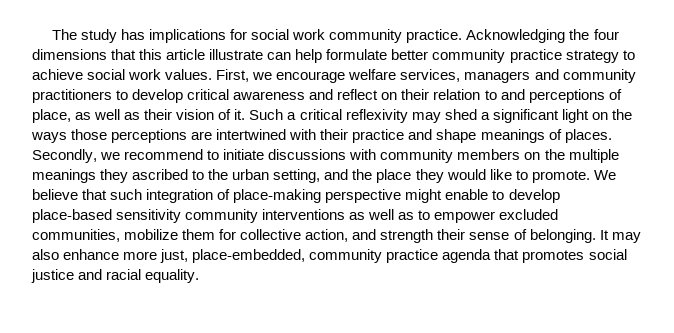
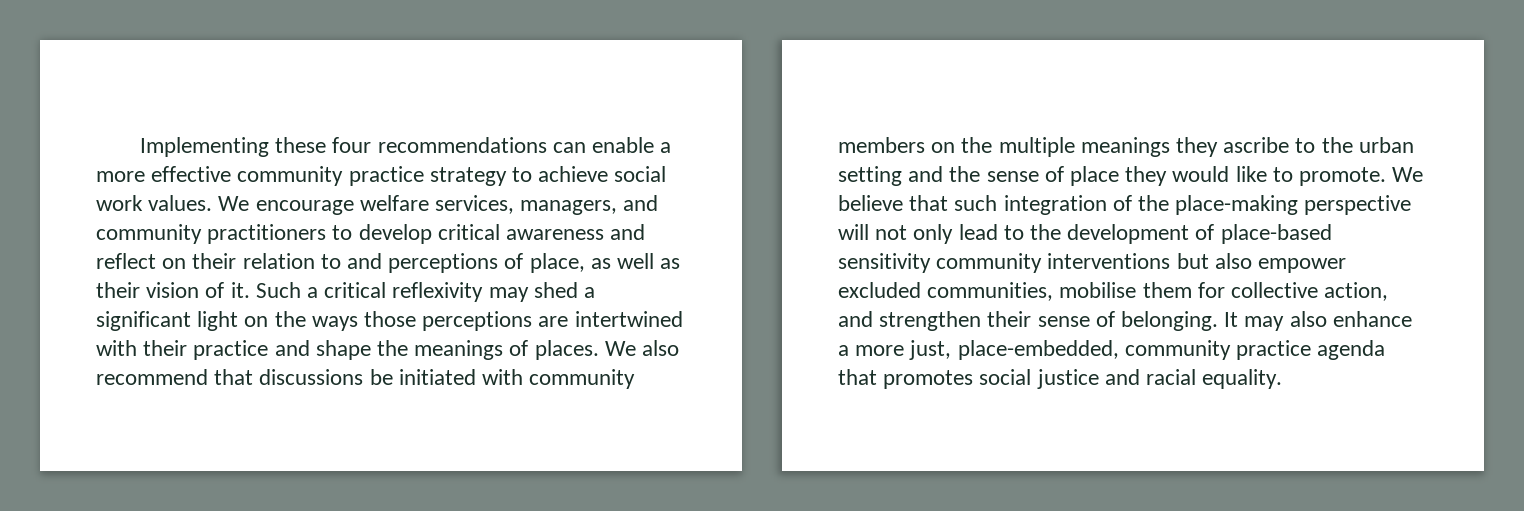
[51,29,619,43] [32,49,429,63] The study has implications for social work community practice. Acknowledging the four dimensions that this article illustrate can help formulate better -> [139,137,672,157] [96,166,232,182] Implementing these four recommendations can enable a more effective
[216,69,273,82] First, we -> [218,196,250,211] We
[464,71,531,83] managers -> [520,200,618,215] managers,
(477, 136) none -> [377,340,409,356] the
[32,149,347,163] Secondly, we recommend to initiate discussions -> [604,340,680,356] [96,369,476,385] We also recommend that discussions be initiated
[132,169,189,180] ascribed -> [1223,137,1290,153] ascribe
[273,169,321,183] setting, -> [838,166,902,186] setting
(373, 174) none -> [986,166,1064,182] sense of
(231, 194) none -> [1138,195,1170,211] the
[405,189,560,203] [32,209,431,223] might enable to develop place-based sensitivity community interventions as well as to -> [838,224,1332,244] [838,253,1252,273] will not only lead to the development of place-based sensitivity community interventions but also
[124,229,179,240] mobilize -> [1059,282,1137,298] mobilise
[380,229,434,243] strength -> [879,311,982,331] strengthen
(120, 254) none -> [838,345,849,356] a

